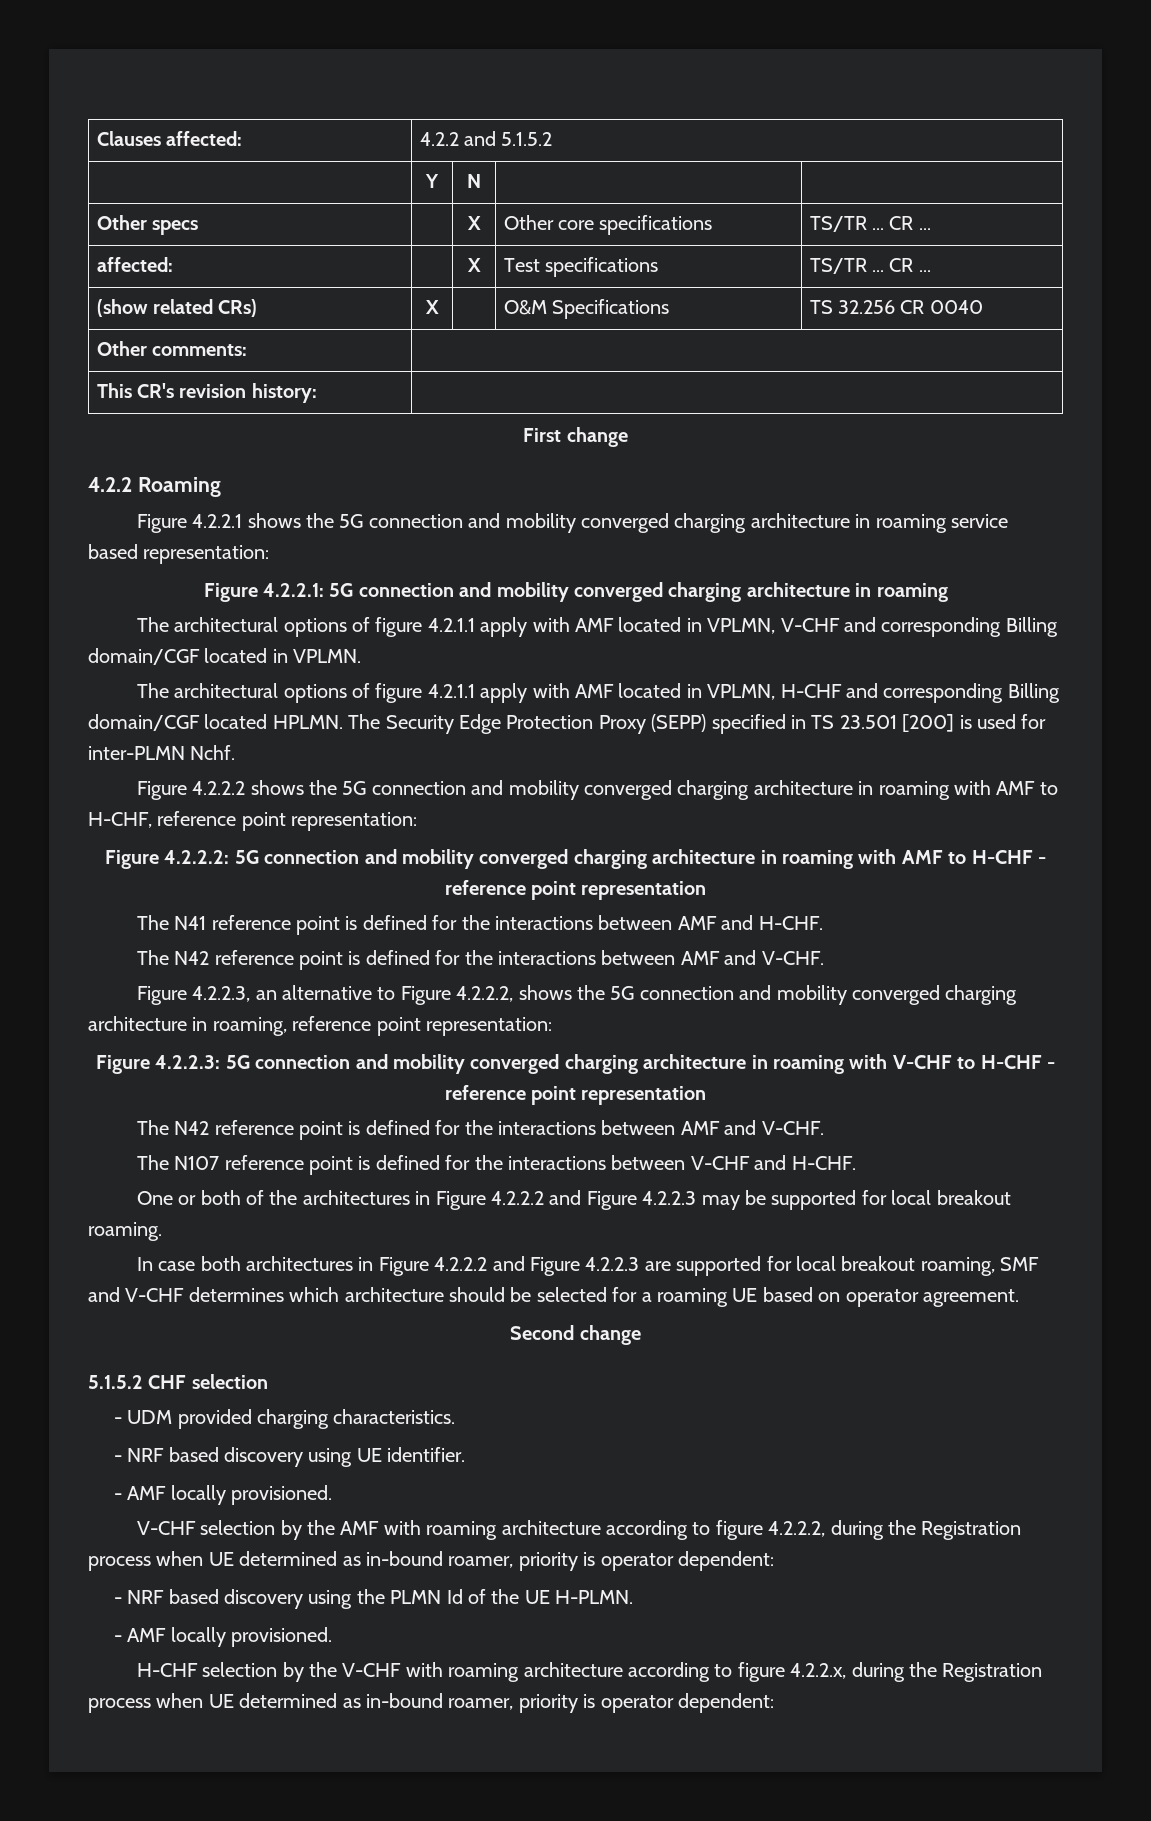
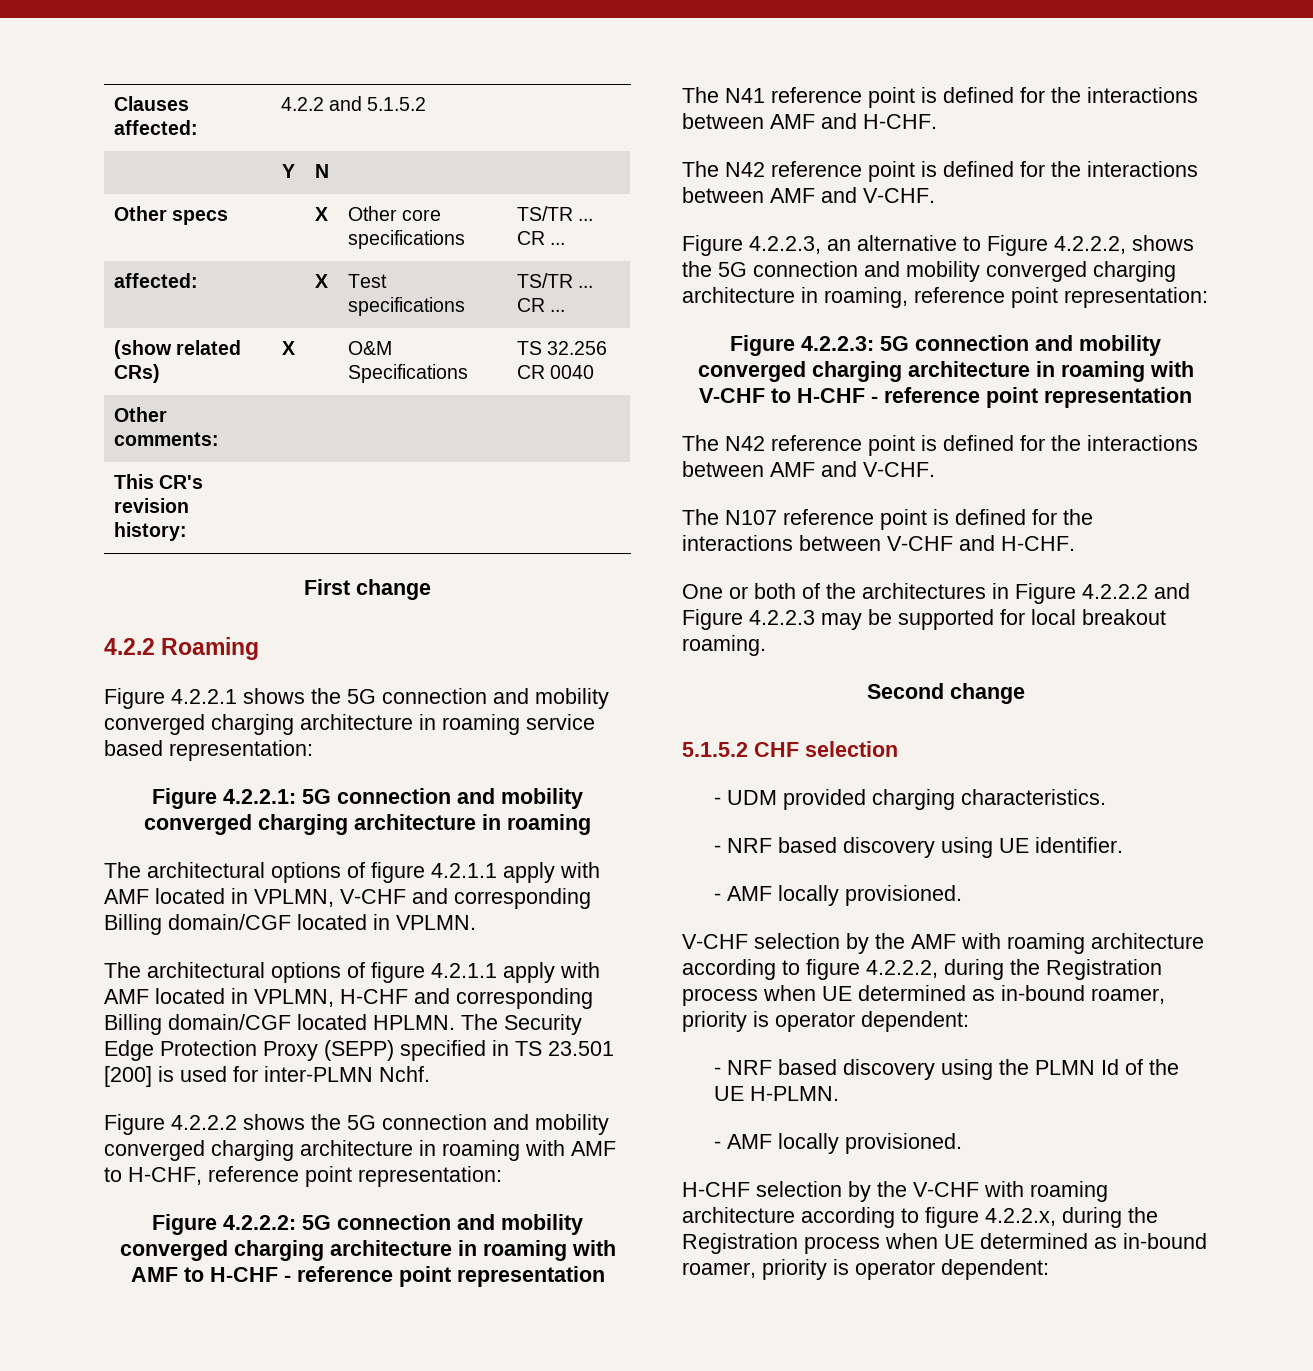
[136,1256,1040,1276] [88,1287,1019,1307] // In case both architectures in Figure 4.2.2.2 and Figure 4.2.2.3 are supported for local breakout roaming, SMF and V-CHF determines which architecture should be selected for a roaming UE based on operator agreement. -> (766, 645) none

